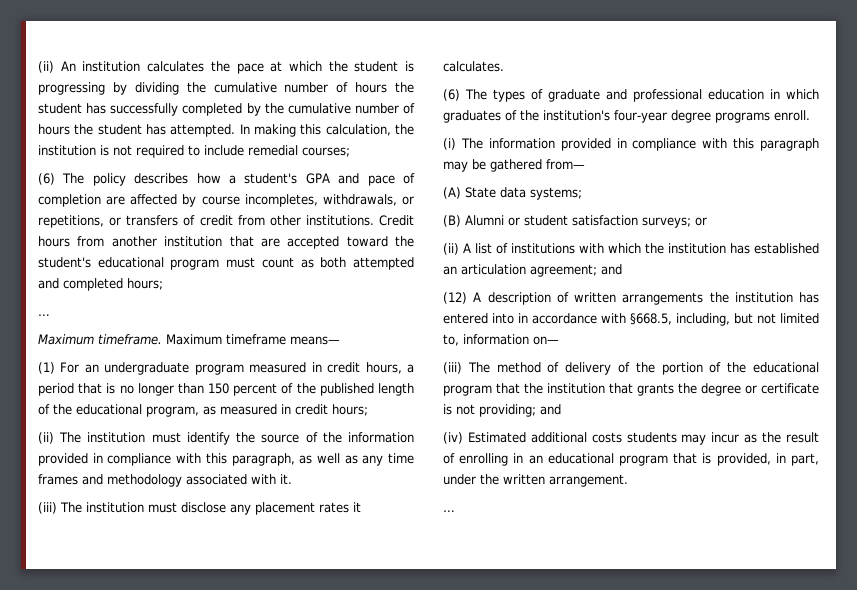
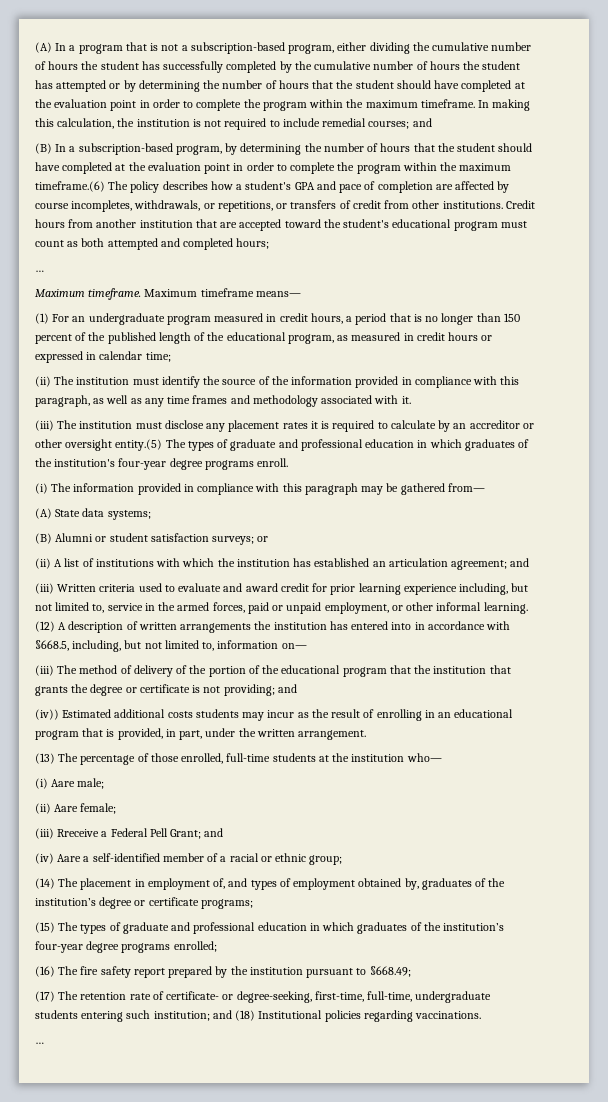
[38,61,414,74] [38,82,127,95] (ii) An institution calculates the pace at which the student is progressing by -> [35,42,367,54] (A) In a program that is not a subscription-based program, either
[170,124,236,137] attempted. -> [56,80,525,92] [35,99,475,111] attempted or by determining the number of hours that the student should have completed at the evaluation point in order to complete the program within the maximum timeframe.
[38,173,55,185] // (6) -> [412,118,432,127] [35,143,533,155] [35,162,512,174] [35,181,105,192] and // (B) In a subscription-based program, by determining the number of hours that the student should have completed at the evaluation point in order to complete the program within the maximum timeframe.(6)
[332,404,368,416] hours; -> [448,332,493,341] [35,351,171,363] hours or expressed in calendar time;
[443,61,504,72] [443,89,460,101] calculates. // (6) -> [321,420,534,432] [35,439,163,451] is required to calculate by an accreditor or other oversight entity.(5)
(622, 269) none -> [35,583,529,595] [35,602,528,614] (iii) Written criteria used to evaluate and award credit for prior learning experience including, but not limited to, service in the armed forces, paid or unpaid employment, or other informal learning.
[443,432,463,444] (iv) -> [35,709,59,720] (iv))
(628, 480) none -> [35,753,442,765] [35,778,105,789] [35,803,117,814] [35,828,224,839] [35,853,343,865] [35,878,506,890] [35,897,253,909] [35,922,505,934] [35,941,217,953] [35,966,411,978] [35,991,492,1003] [35,1010,482,1022] // (13) The percentage of those enrolled, full-time students at the institution who— // (i) Aare male; // (ii) Aare female; // (iii) Rreceive a Federal Pell Grant; and // (iv) Aare a self-identified member of a racial or ethnic group; // (14) The placement in employment of, and types of employment obtained by, graduates of the institution’s degree or certificate programs; // (15) The types of graduate and professional education in which graduates of the institution’s four-year degree programs enrolled; // (16) The fire safety report prepared by the institution pursuant to §668.49; // (17) The retention rate of certificate- or degree-seeking, first-time, full-time, undergraduate students entering such institution; and (18) Institutional policies regarding vaccinations.

